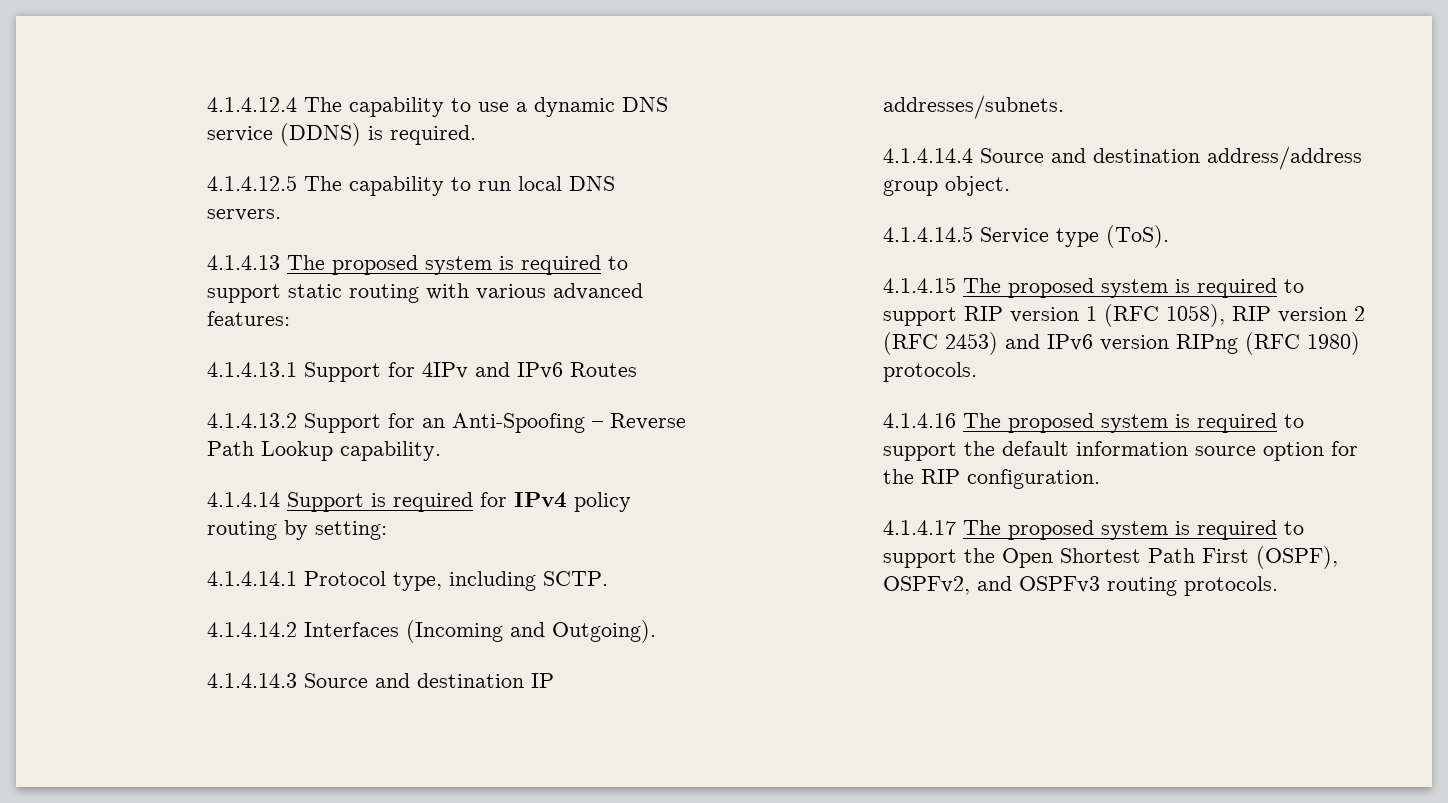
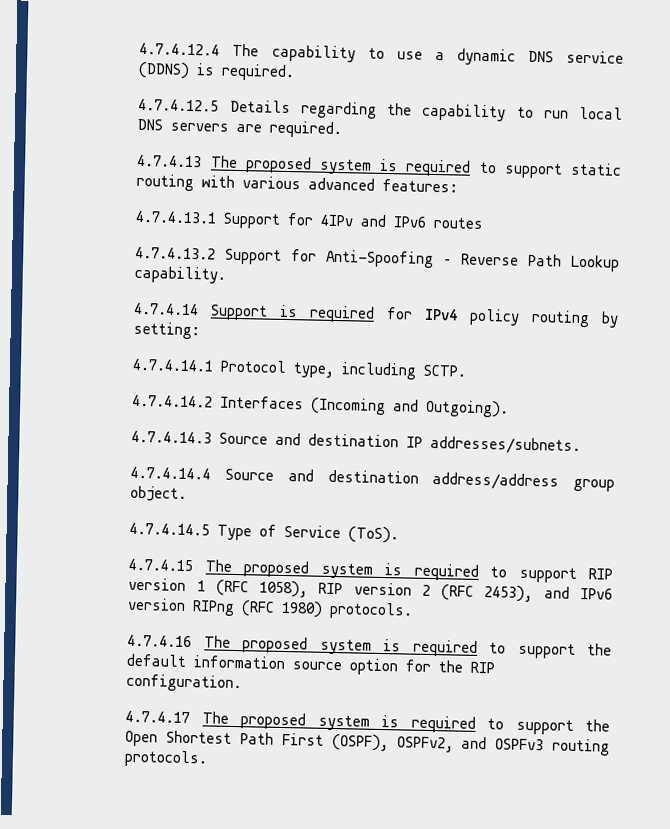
[206,97,297,112] 4.1.4.12.4 -> [139,42,221,56] 4.7.4.12.4
[206,175,342,191] 4.1.4.12.5 The -> [138,98,413,119] 4.7.4.12.5 Details regarding the
[206,209,281,221] [206,255,280,270] servers. // 4.1.4.13 -> [170,120,343,139] [137,154,203,168] servers are required. // 4.7.4.13
[206,362,297,377] 4.1.4.13.1 -> [135,210,218,224] 4.7.4.13.1
[569,362,637,377] [206,413,445,433] Routes // 4.1.4.13.2 Support for an -> [433,216,485,230] [135,246,318,265] routes // 4.7.4.13.2 Support for
[206,492,280,507] 4.1.4.14 -> [134,302,200,316] 4.7.4.14
[206,571,297,586] 4.1.4.14.1 -> [132,358,215,372] 4.7.4.14.1
[206,622,297,637] 4.1.4.14.2 -> [132,394,214,408] 4.7.4.14.2
[206,673,297,688] 4.1.4.14.3 -> [131,430,213,444] 4.7.4.14.3
[882,148,973,163] 4.1.4.14.4 -> [130,466,212,480] 4.7.4.14.4
[882,226,1099,247] 4.1.4.14.5 Service type -> [129,522,342,541] 4.7.4.14.5 Type of Service
[882,277,956,293] 4.1.4.15 -> [128,558,194,572] 4.7.4.15
[944,332,998,355] 2453) -> [484,585,534,603] 2453),
[882,413,956,428] 4.1.4.16 -> [127,634,193,648] 4.7.4.16
[882,520,956,535] 4.1.4.17 -> [125,710,191,724] 4.7.4.17

